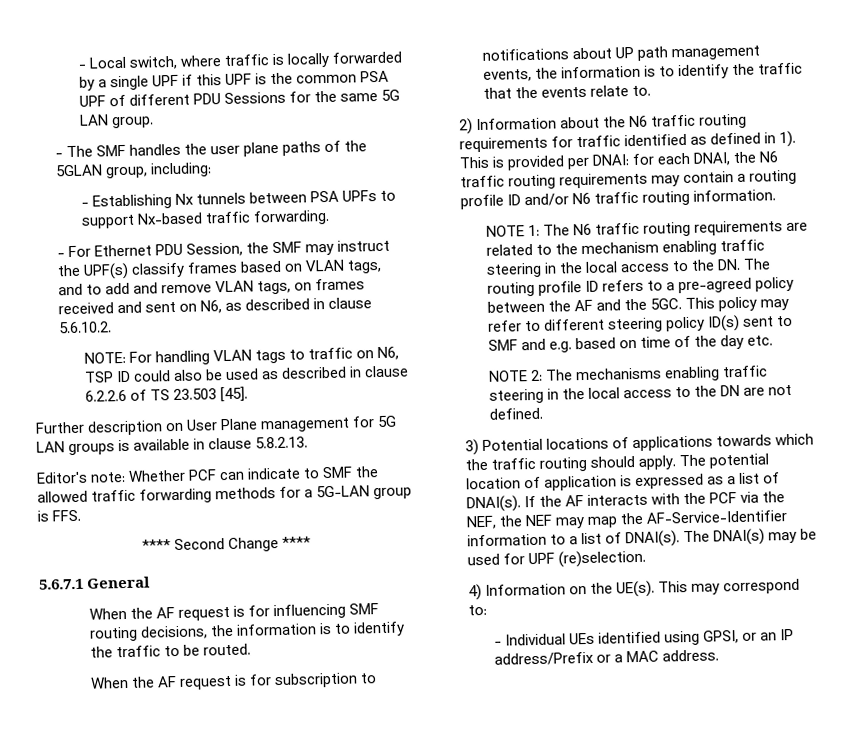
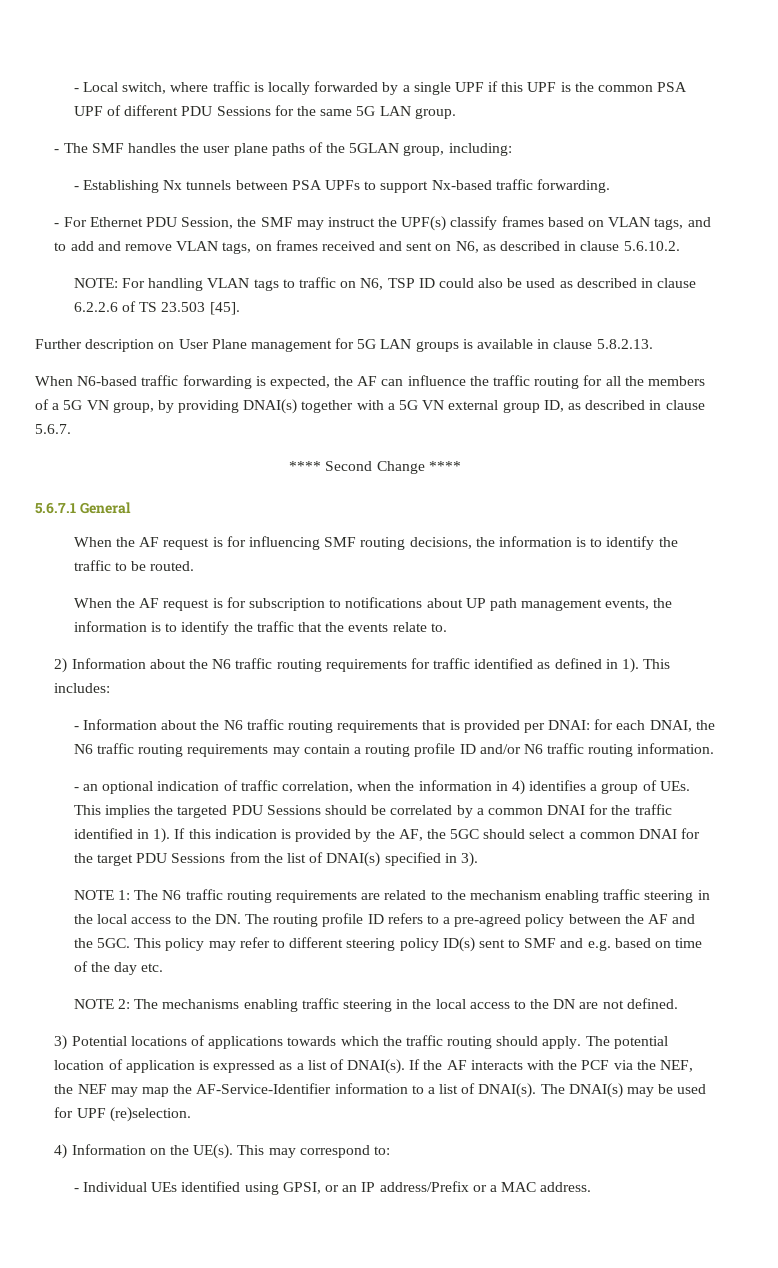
[36,466,380,484] [37,485,413,504] [37,509,82,522] Editor's note: Whether PCF can indicate to SMF the allowed traffic forwarding methods for a 5G-LAN group is FFS. -> [35,375,705,389] [35,399,705,414] [35,424,71,434] When N6-based traffic forwarding is expected, the AF can influence the traffic routing for all the members of a 5G VN group, by providing DNAI(s) together with a 5G VN external group ID, as described in clause 5.6.7.
(490, 162) none -> [54,683,111,693] [73,719,447,733] includes: // - Information about the N6 traffic routing requirements that
(777, 195) none -> [73,780,690,795] [73,804,672,818] [73,828,701,843] [73,852,478,867] // - an optional indication of traffic correlation, when the information in 4) identifies a group of UEs. This implies the targeted PDU Sessions should be correlated by a common DNAI for the traffic identified in 1). If this indication is provided by the AF, the 5GC should select a common DNAI for the target PDU Sessions from the list of DNAI(s) specified in 3).

